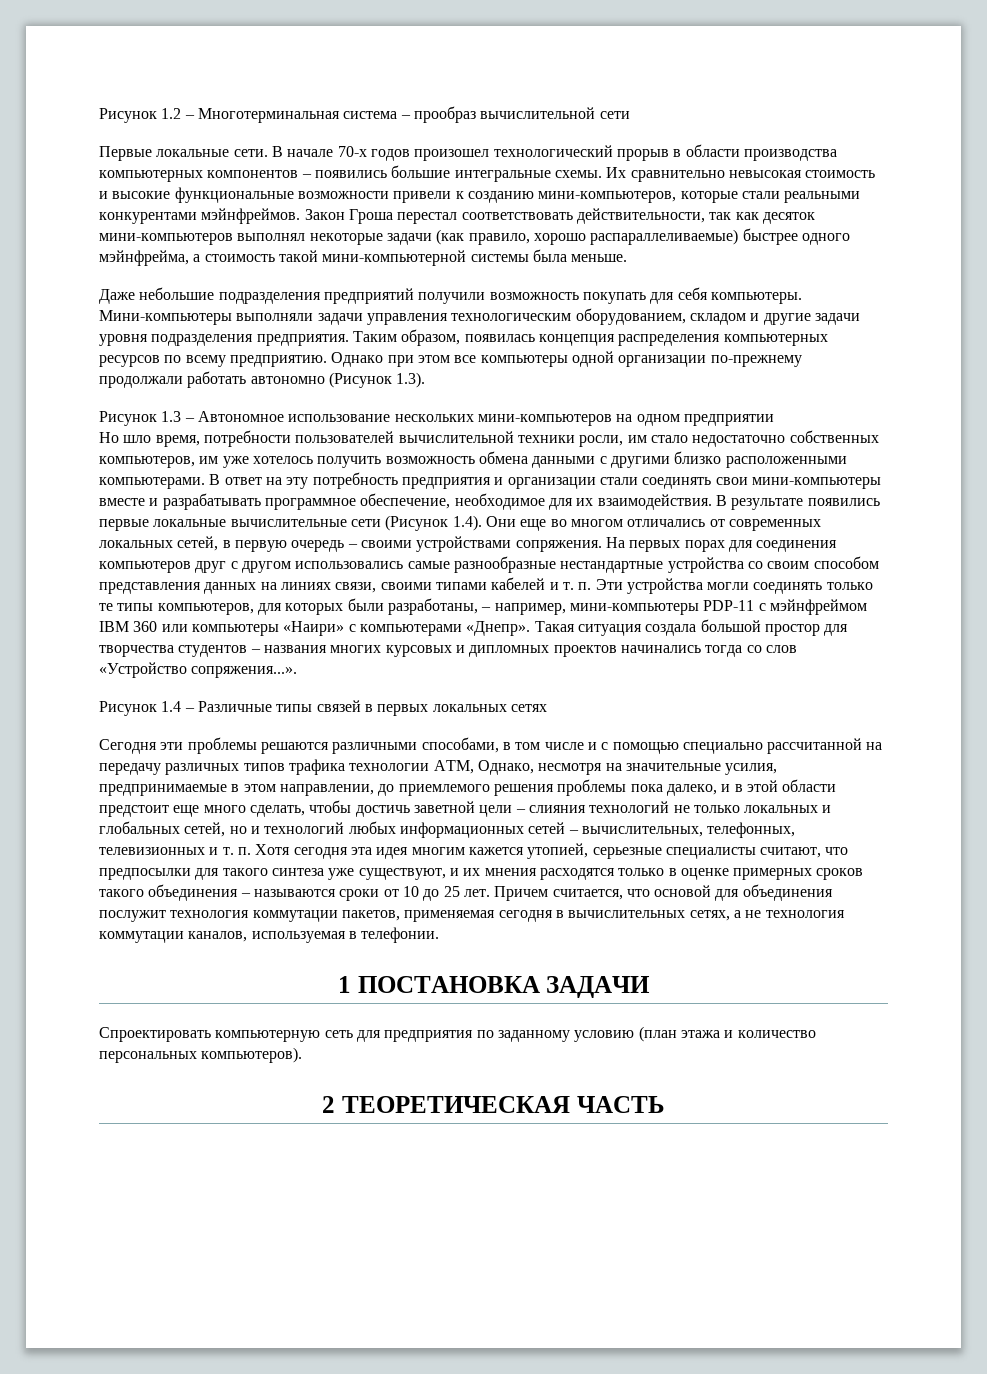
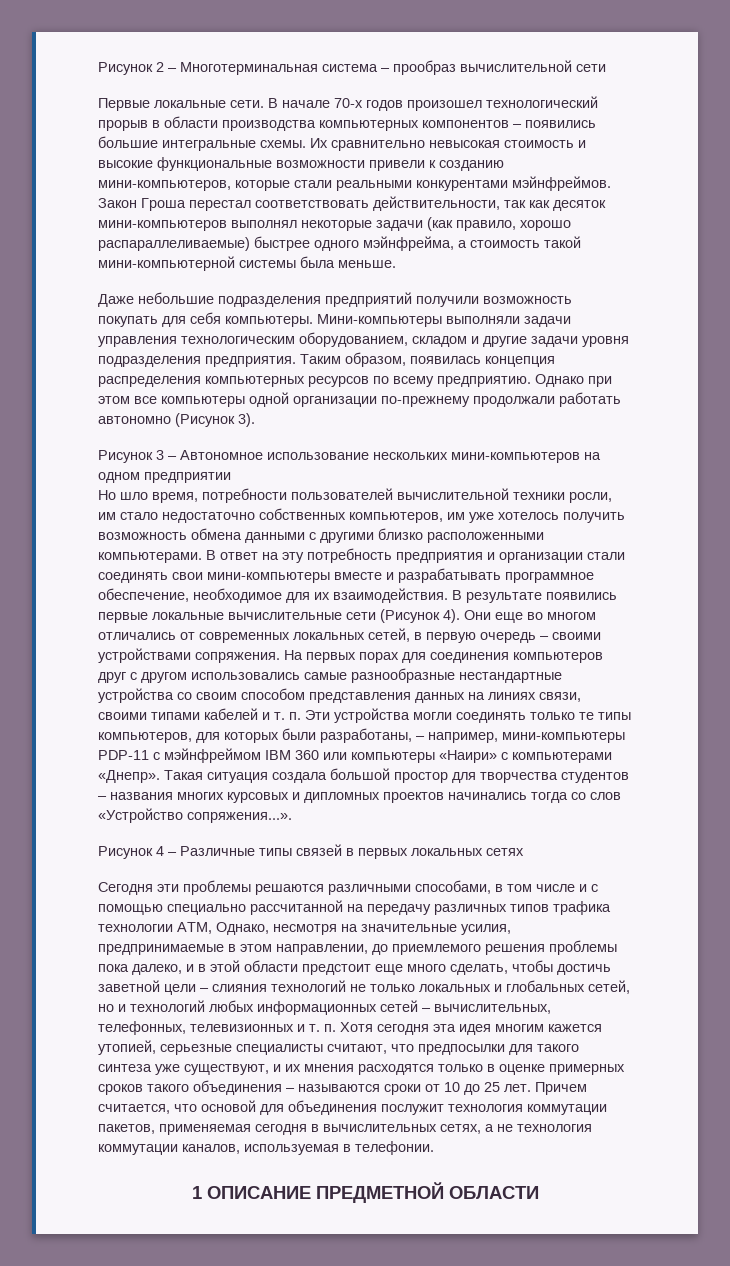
[99,108,182,123] Рисунок 1.2 -> [98,62,164,75] Рисунок 2
[396,372,426,388] [99,411,182,426] 1.3). // Рисунок 1.3 -> [238,413,255,427] [98,450,164,463] 3). // Рисунок 3
[452,515,482,531] 1.4). -> [443,609,460,623] 4).
[161,701,182,712] 1.4 -> [156,846,164,856] 4
[357,976,651,998] [99,1026,816,1042] [99,1047,303,1063] [322,1096,665,1113] ПОСТАНОВКА ЗАДАЧИ // Спроектировать компьютерную сеть для предприятия по заданному условию (план этажа и количество персональных компьютеров). // 2 ТЕОРЕТИЧЕСКАЯ ЧАСТЬ -> [206,1182,539,1203] ОПИСАНИЕ ПРЕДМЕТНОЙ ОБЛАСТИ

